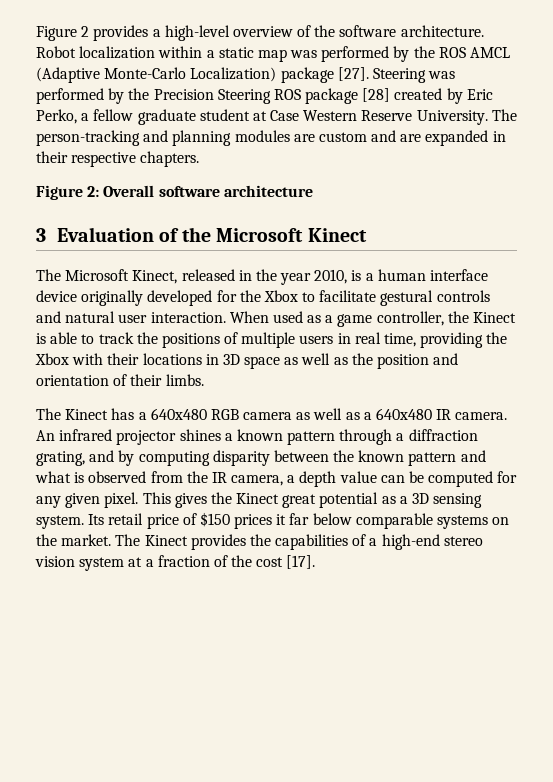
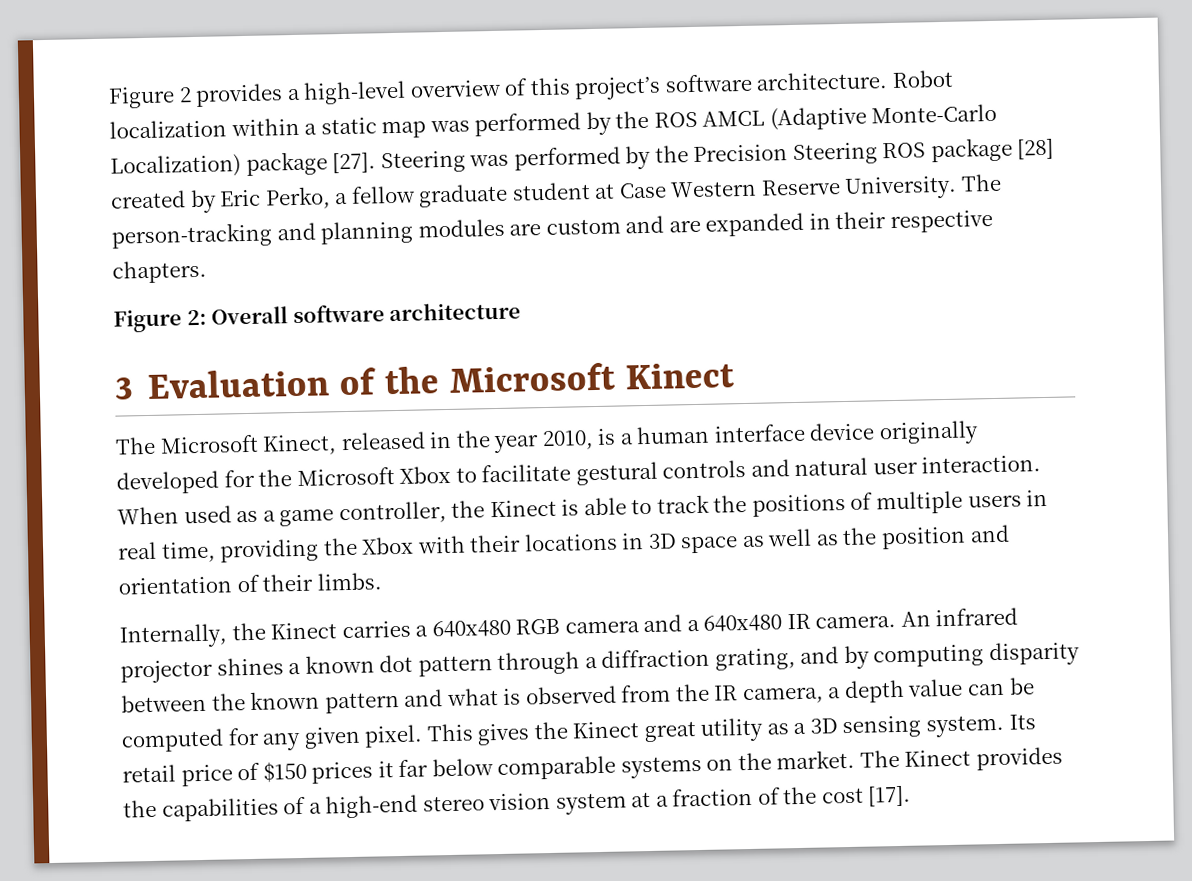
[314,25,336,37] the -> [529,76,662,101] this project’s
(261, 296) none -> [296,467,395,487] Microsoft
[36,408,135,420] The Kinect has -> [119,620,411,649] Internally, the Kinect carries
[296,408,360,420] as well as -> [643,614,683,633] and
(283, 435) none -> [379,654,414,673] dot
[319,492,379,508] potential -> [700,717,765,742] utility

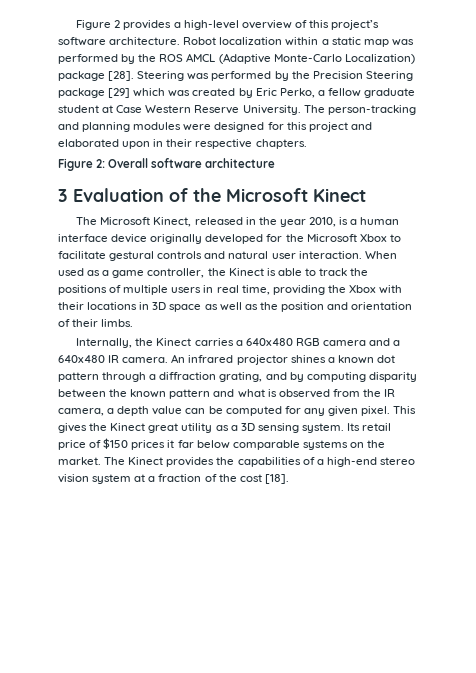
[332,152,377,174] [27]. -> [108,71,135,81] [28].
[882,137,1055,163] ROS package [28] -> [58,88,191,98] package [29] which was
[509,212,805,237] are custom and are expanded -> [183,122,372,132] [58,139,151,149] were designed for this project and elaborated upon
[868,785,912,807] [17]. -> [264,474,289,484] [18].

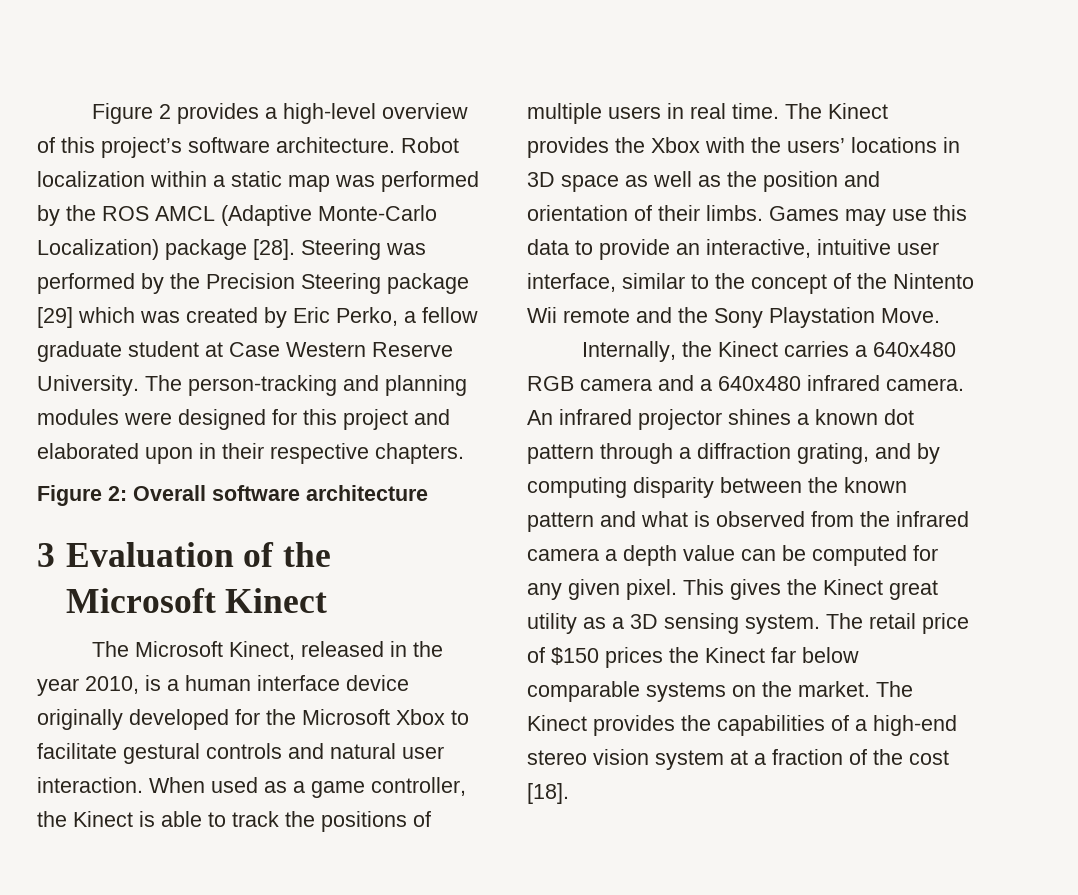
[241,285,325,295] time, providing -> [732,103,888,119] [527,137,609,158] time. The Kinect provides
[58,302,84,310] their -> [751,137,845,153] the users’
(134, 323) none -> [769,205,967,226] [527,239,939,260] [527,273,974,294] [527,307,940,328] Games may use this data to provide an interactive, intuitive user interface, similar to the concept of the Nintento Wii remote and the Sony Playstation Move.
[108,355,120,363] IR -> [807,375,880,391] infrared
[384,389,396,397] [58,408,104,416] IR camera, -> [896,511,969,527] [527,548,599,561] infrared camera
[347,423,361,431] Its -> [826,613,863,629] The
[167,440,175,448] it -> [669,647,765,663] the Kinect

